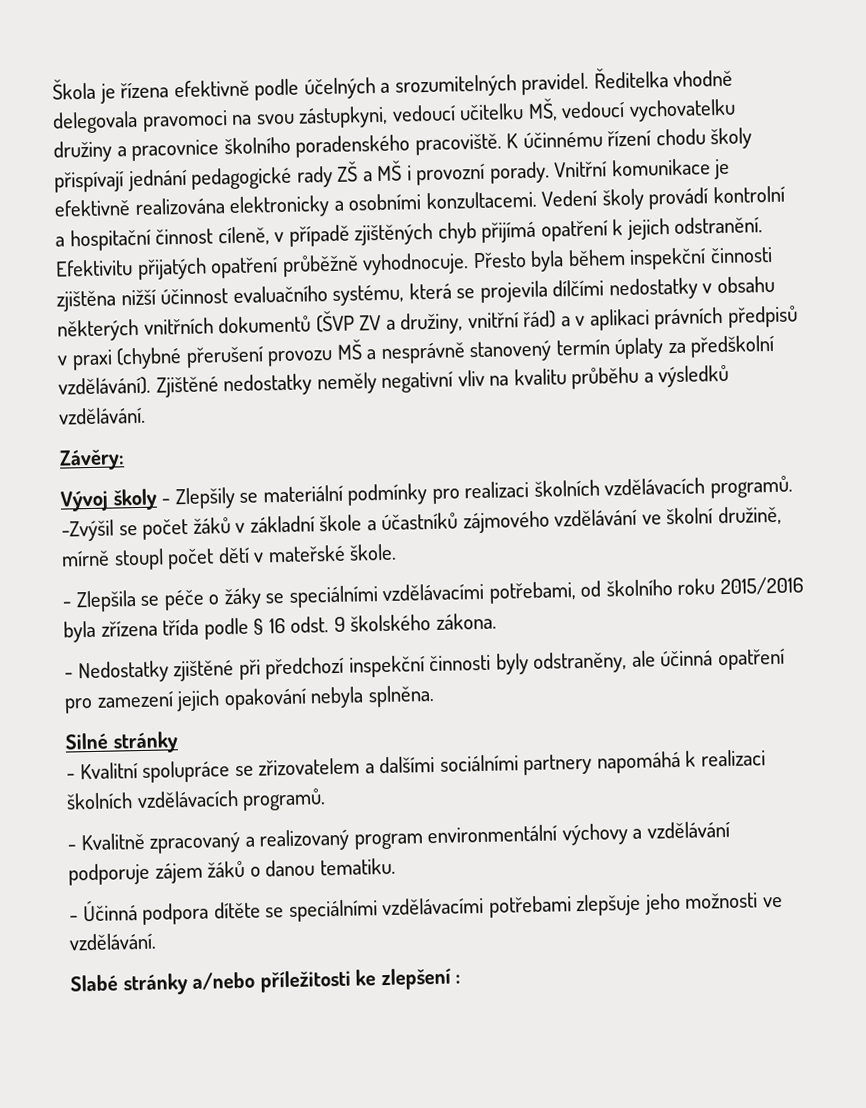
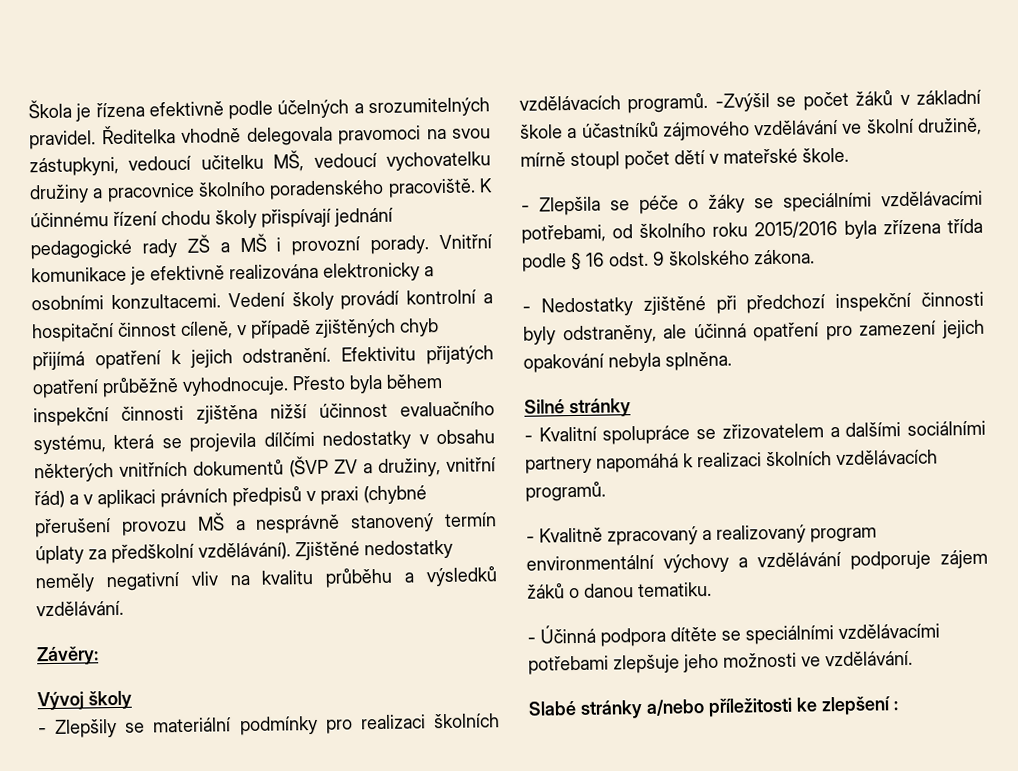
(158, 499) none -> (132, 700) //

